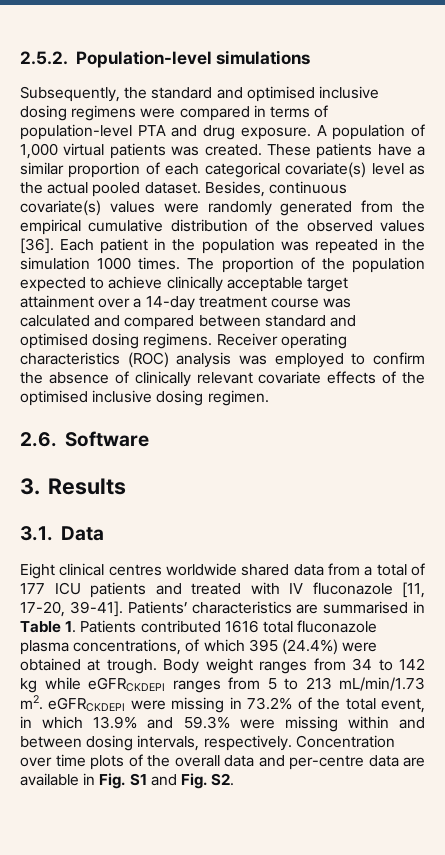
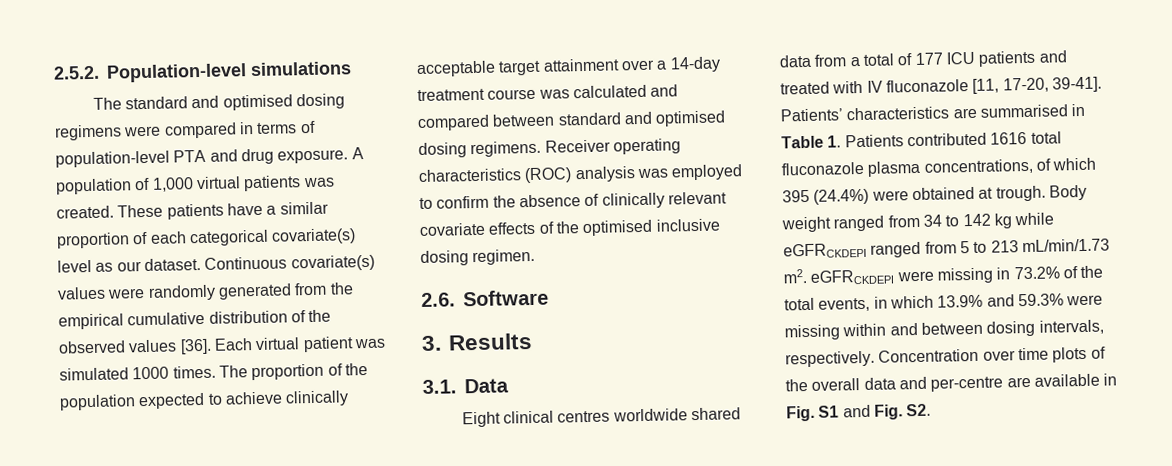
[20,86,379,102] Subsequently, the standard and optimised inclusive -> [92,94,293,111] The standard and optimised
[20,181,347,197] the actual pooled dataset. Besides, continuous -> [116,256,288,272] our dataset. Continuous
[100,238,425,254] [20,257,90,270] patient in the population was repeated in the simulation -> [255,336,386,353] [59,367,129,381] virtual patient was simulated
[259,661,308,674] ranges -> [833,215,886,232] ranged
[172,680,221,693] ranges -> [870,241,922,258] ranged
[381,698,426,713] event, -> [818,297,871,312] events,
[368,755,399,767] data -> (1004, 384) none

